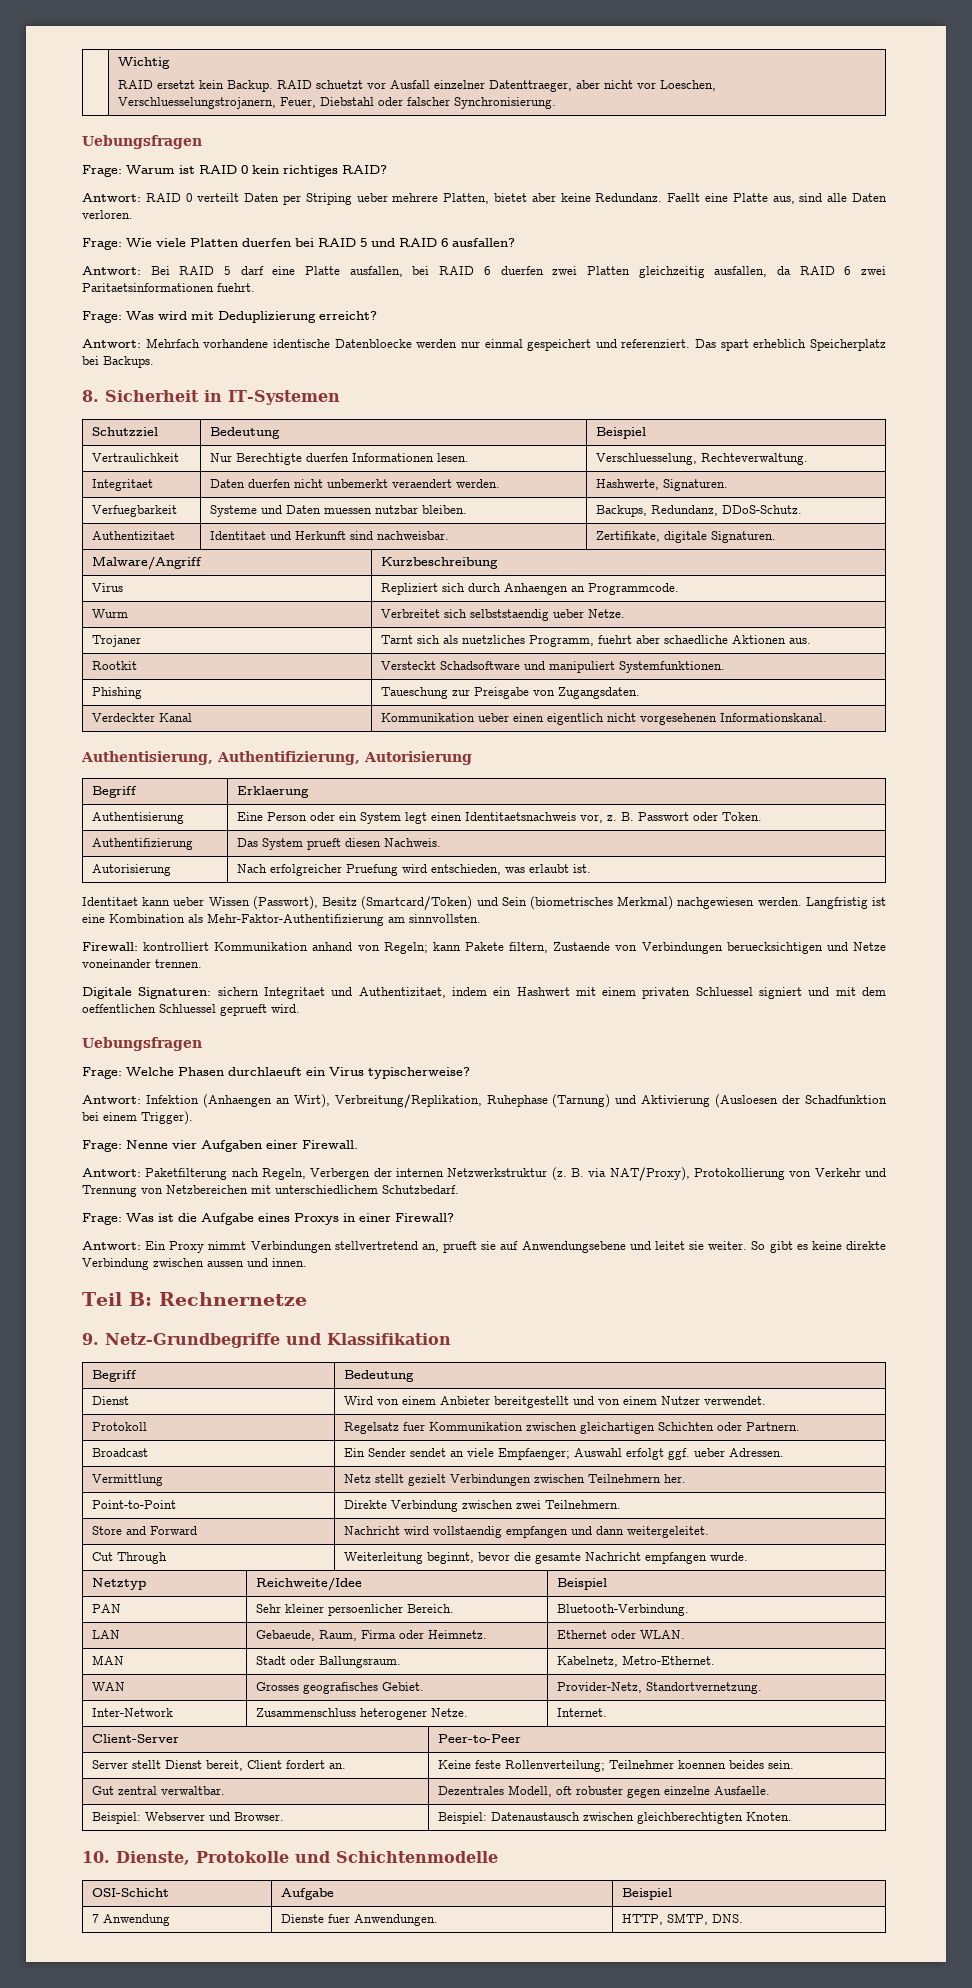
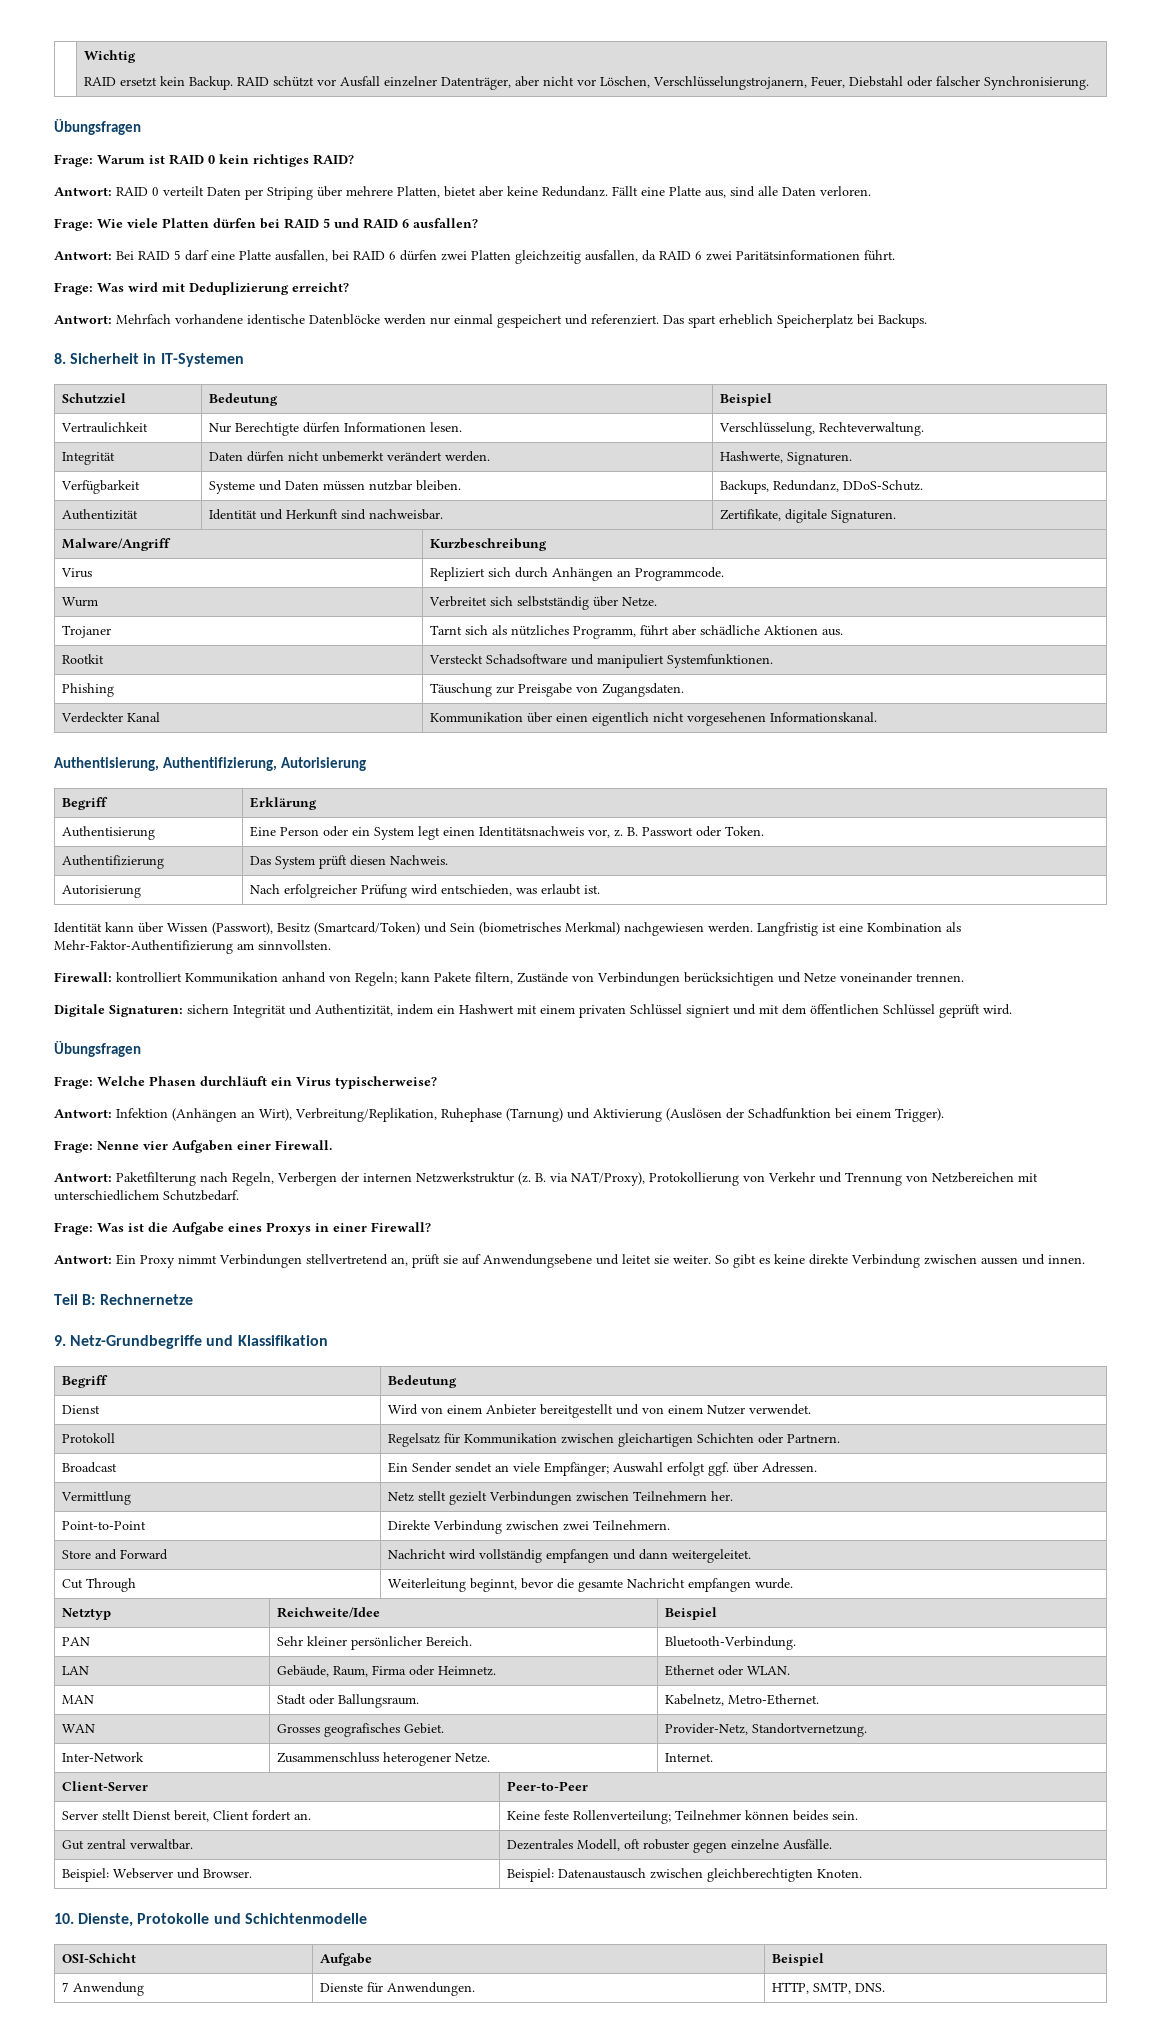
[315,80,363,89] schuetzt -> [272,76,314,87] schützt
[488,80,572,92] Datenttraeger, -> [440,77,511,90] Datenträger,
[659,80,716,91] [117,97,276,109] Loeschen, Verschluesselungstrojanern, -> [599,76,807,90] Löschen, Verschlüsselungstrojanern,
[82,135,202,149] Uebungsfragen -> [54,119,141,135] Übungsfragen
[356,193,388,202] ueber -> [317,186,342,197] über
[667,193,701,202] Faellt -> [612,186,638,196] Fällt
[242,238,291,247] duerfen -> [213,218,256,228] dürfen
[500,266,544,275] duerfen -> [400,250,437,261] dürfen
[82,283,255,292] Paritaetsinformationen fuehrt. -> [736,250,895,261] Paritätsinformationen führt.
[334,339,412,348] Datenbloecke -> [309,314,380,325] Datenblöcke
[305,453,349,462] duerfen -> [302,422,340,433] dürfen
[595,453,697,465] Verschluesselung, -> [718,422,815,436] Verschlüsselung,
[91,479,153,491] [209,479,291,488] Integritaet | Daten duerfen -> [61,452,115,465] [208,451,284,462] Integrität | Daten dürfen
[391,479,452,488] veraendert -> [386,451,442,462] verändert
[91,505,177,517] Verfuegbarkeit -> [60,480,140,494] Verfügbarkeit
[323,508,372,514] muessen -> [322,481,365,491] müssen
[91,531,175,540] [209,531,266,540] Authentizitaet | Identitaet -> [61,509,138,520] [208,509,257,520] Authentizität | Identität
[503,583,568,595] Anhaengen -> [551,567,613,581] Anhängen
[469,609,584,621] selbststaendig ueber -> [516,596,618,610] selbstständig über
[461,635,728,647] nuetzliches Programm, fuehrt aber schaedliche -> [510,625,760,639] nützliches Programm, führt aber schädliche
[380,687,448,699] Taueschung -> [429,683,492,697] Täuschung
[477,713,509,722] ueber -> [526,712,552,723] über
[236,786,309,798] Erklaerung -> [249,797,317,810] Erklärung
[464,812,576,821] Identitaetsnachweis -> [478,826,584,837] Identitätsnachweis
[306,838,341,850] prueft -> [318,855,347,869] prüft
[345,864,398,876] Pruefung -> [360,884,407,898] Prüfung
[82,897,205,906] Identitaet kann ueber -> [54,922,163,933] Identität kann über
[553,942,611,951] Zustaende -> [517,972,568,983] Zustände
[726,942,823,954] beruecksichtigen -> [684,972,774,986] berücksichtigen
[263,987,446,999] Integritaet und Authentizitaet, -> [233,1004,393,1018] Integrität und Authentizität,
[695,987,753,996] Schluessel -> [630,1004,682,1015] Schlüssel
[82,1004,267,1016] oeffentlichen Schluessel geprueft -> [810,1004,980,1018] öffentlichen Schlüssel geprüft
[82,1037,202,1051] Uebungsfragen -> [54,1041,141,1057] Übungsfragen
[228,1067,302,1076] durchlaeuft -> [200,1076,267,1086] durchläuft
[202,1094,272,1108] (Anhaengen -> [172,1108,237,1122] (Anhängen
[715,1094,779,1108] (Ausloesen -> [666,1108,722,1121] (Auslösen
[443,1241,478,1253] prueft -> [412,1254,440,1268] prüft
[402,1422,425,1431] fuer -> [443,1433,460,1444] für
[497,1448,570,1460] Empfaenger; -> [543,1462,609,1476] Empfänger;
[693,1448,725,1457] ueber -> [732,1462,758,1473] über
[432,1526,502,1538] vollstaendig -> [478,1549,542,1563] vollständig
[327,1604,403,1616] persoenlicher -> [350,1636,422,1650] persönlicher
[255,1630,315,1641] Gebaeude, -> [276,1665,329,1677] Gebäude,
[677,1760,726,1769] koennen -> [744,1810,789,1820] können
[713,1786,770,1795] Ausfaelle. -> [782,1839,832,1850] Ausfälle.
[327,1914,350,1923] fuer -> [366,1982,383,1993] für

